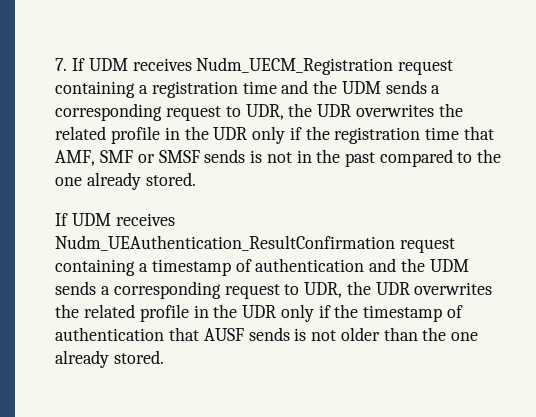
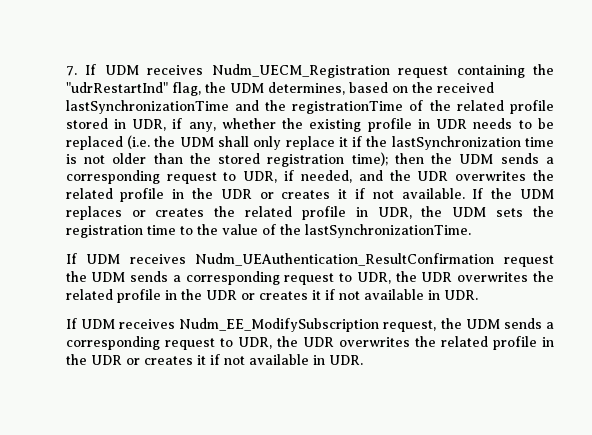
[139,80,309,98] a registration time and -> [533,64,554,75] [65,82,494,96] [65,100,554,114] [65,118,554,132] [65,135,554,150] [65,152,555,167] [65,170,554,184] [65,188,555,202] [65,206,554,220] [65,224,471,238] [65,253,554,267] the "udrRestartInd" flag, the UDM determines, based on the received lastSynchronizationTime and the registrationTime of the related profile stored in UDR, if any, whether the existing profile in UDR needs to be replaced (i.e. the UDM shall only replace it if the lastSynchronization time is not older than the stored registration time); then the UDM sends a corresponding request to UDR, if needed, and the UDR overwrites the related profile in the UDR or creates it if not available. If the UDM replaces or creates the related profile in UDR, the UDM sets the registration time to the value of the lastSynchronizationTime. // If UDM receives Nudm_UEAuthentication_ResultConfirmation request
[252,126,494,144] [55,149,502,167] [55,172,196,190] [55,213,175,226] [55,235,456,253] [55,258,397,276] only if the registration time that AMF, SMF or SMSF sends is not in the past compared to the one already stored. // If UDM receives Nudm_UEAuthentication_ResultConfirmation request containing a timestamp of authentication and -> [240,289,478,300] [65,318,437,332] or creates it if not available in UDR. // If UDM receives Nudm_EE_ModifySubscription request,
[280,304,463,322] [55,327,479,341] [55,350,165,368] only if the timestamp of authentication that AUSF sends is not older than the one already stored. -> [125,354,363,365] or creates it if not available in UDR.

